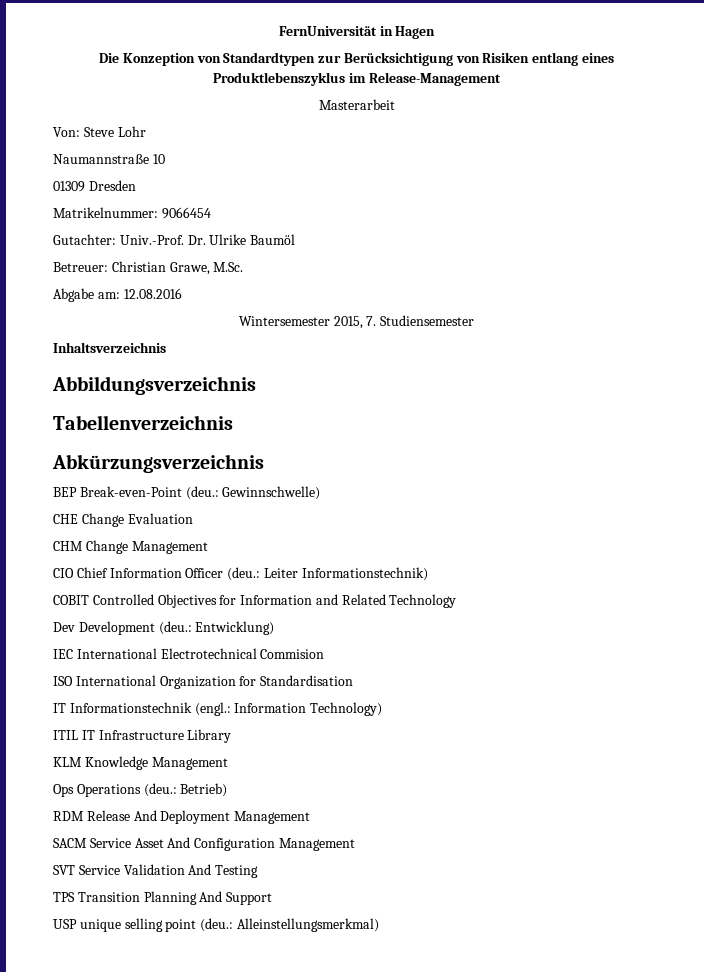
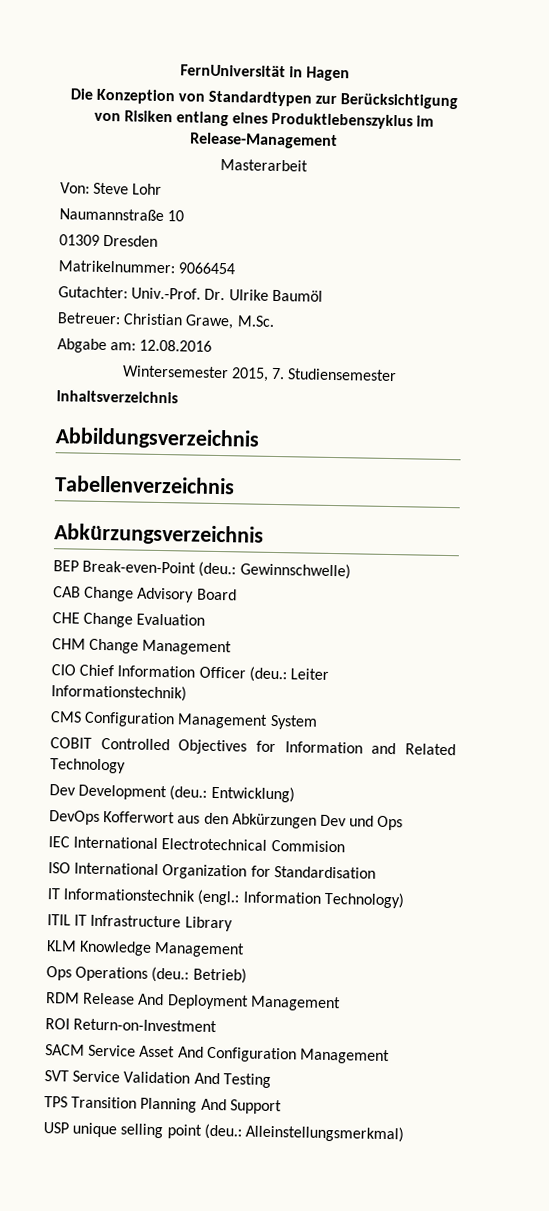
(321, 493) none -> [53,586,237,603] // CAB Change Advisory Board
(428, 574) none -> [50,711,318,730] // CMS Configuration Management System
(275, 628) none -> [49,810,404,831] // DevOps Kofferwort aus den Abkürzungen Dev und Ops
(311, 817) none -> [45,1018,218,1033] // ROI Return-on-Investment

